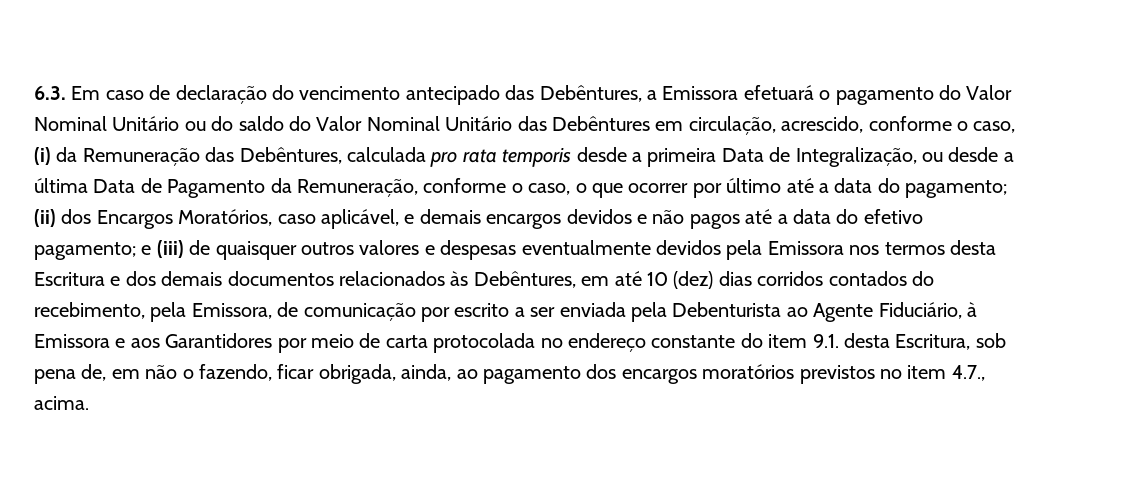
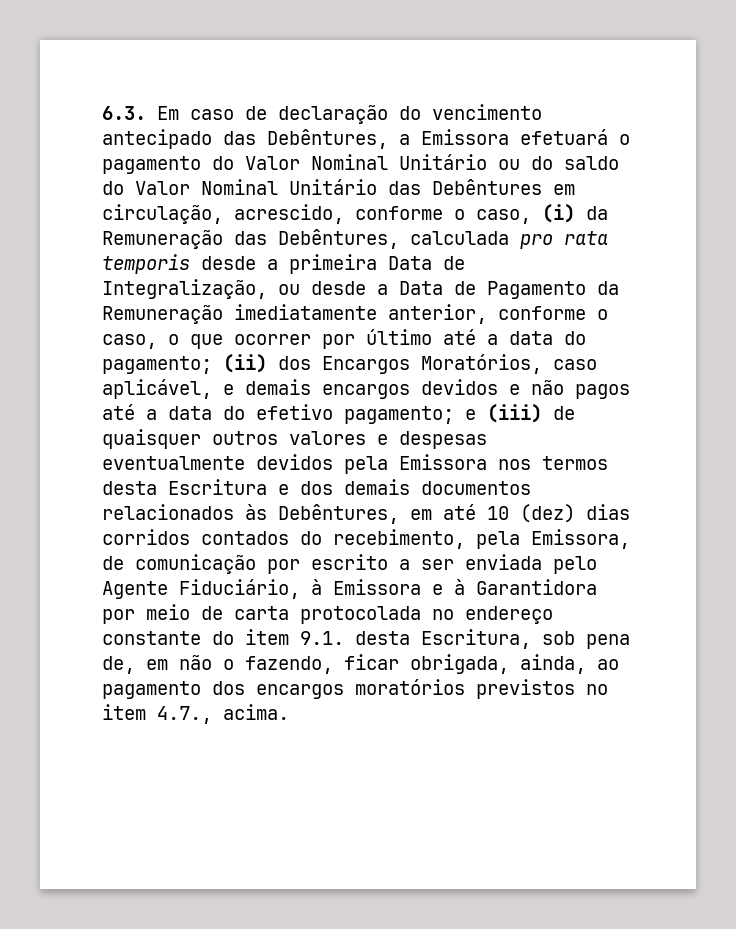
[34,178,88,193] última -> (388, 289) none
[297,179,418,197] Remuneração, -> [102,304,487,324] Remuneração imediatamente anterior,
[630,302,808,322] pela Debenturista ao -> [553,556,597,574] pelo
[130,333,273,348] aos Garantidores -> [454,579,597,595] à Garantidora

